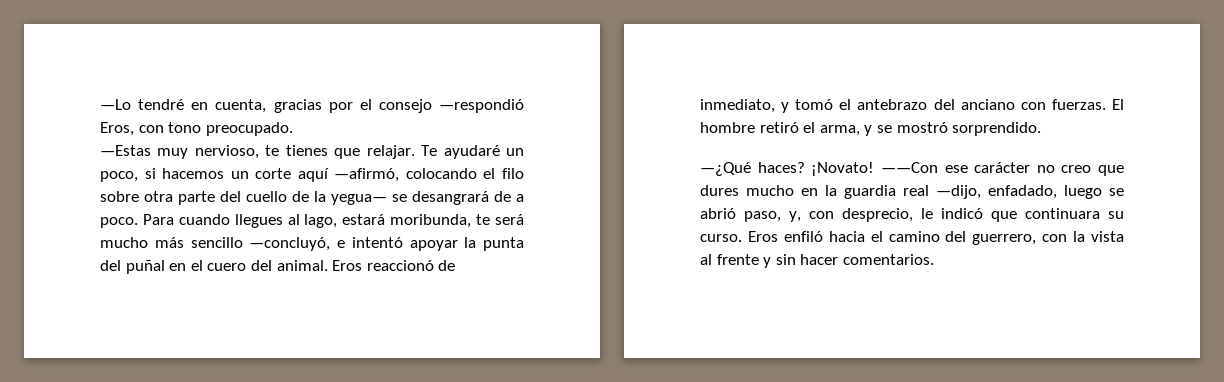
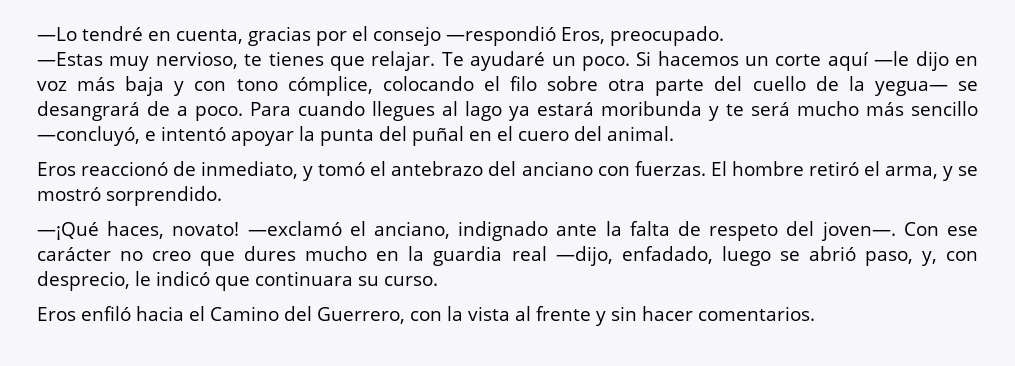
[138,122,202,133] con tono -> (605, 35) none
[100,168,156,182] poco, si -> [581,51,652,71] poco. Si
[334,168,400,182] —afirmó, -> [874,51,979,71] [37,76,373,96] —le dijo en voz más baja y con tono cómplice,
[304,214,472,228] lago, estará moribunda, -> [465,101,719,121] lago ya estará moribunda y
(328, 265) none -> (674, 133) //
[700,162,938,176] —¿Qué haces? ¡Novato! ——Con -> [37,221,939,241] —¡Qué haces, novato! —exclamó el anciano, indignado ante la falta de respeto del joven—. Con
(742, 238) none -> (438, 281) //
[888,231,1037,245] camino del guerrero, -> [210,306,405,324] Camino del Guerrero,

